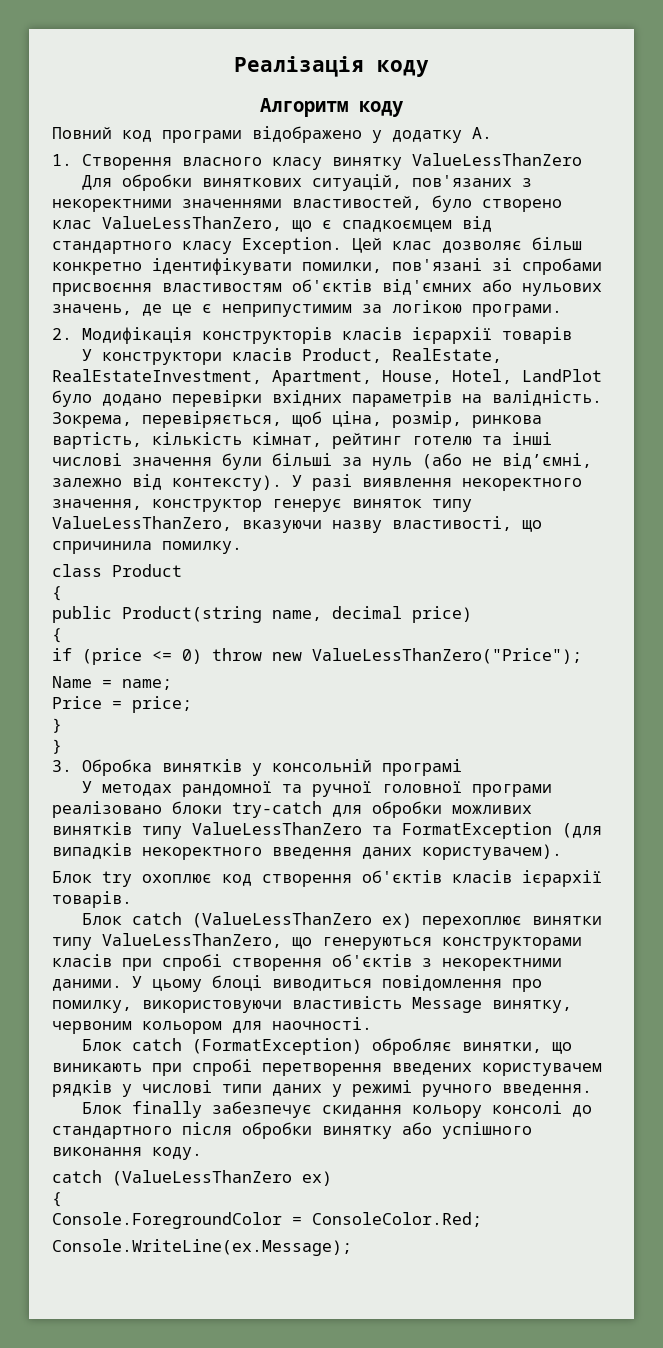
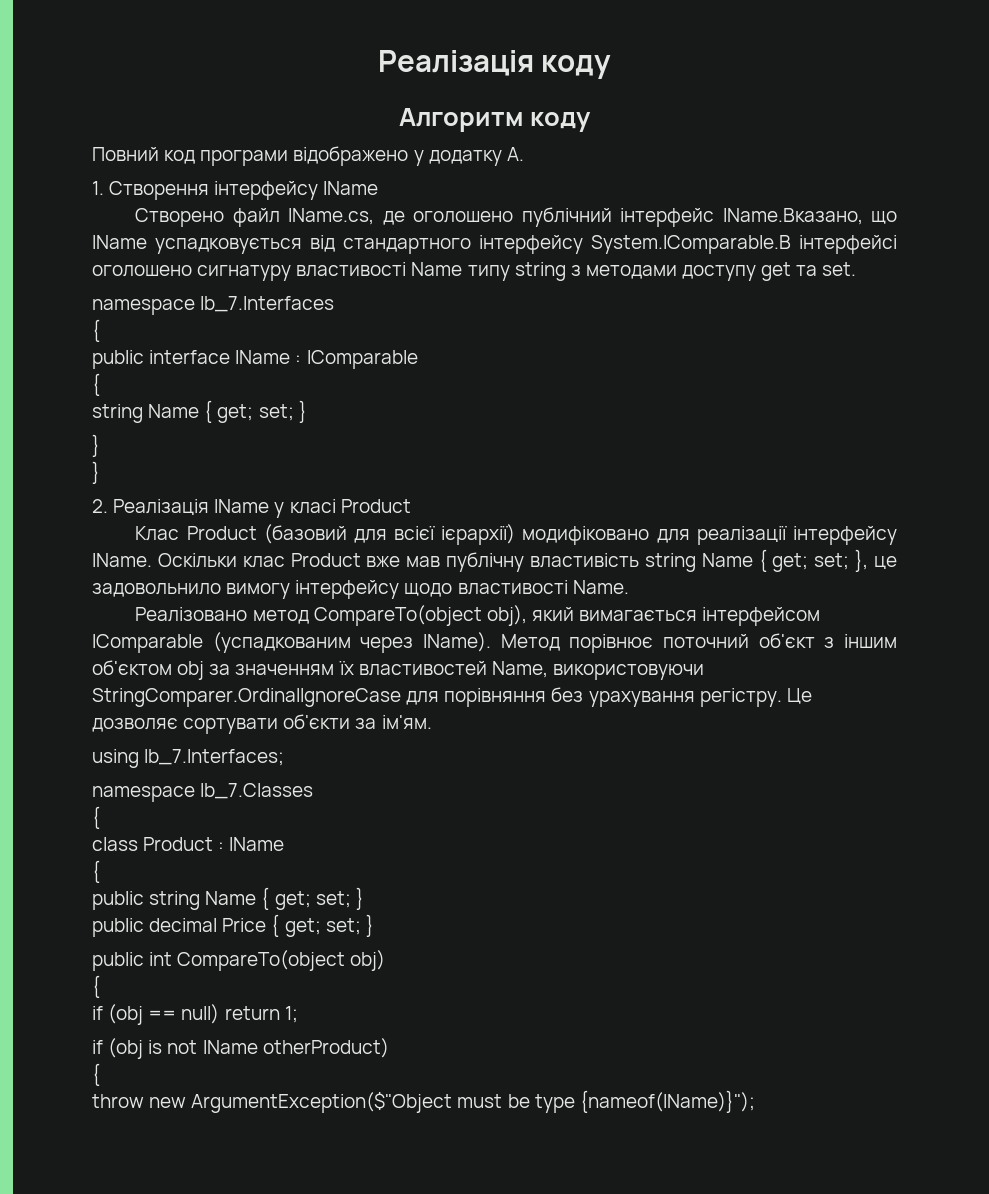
[182,153,582,170] [81,174,532,191] [52,195,562,212] [52,216,492,232] [52,237,582,254] [52,258,602,275] [52,279,602,296] [52,300,562,317] [52,327,572,344] [81,348,502,365] [52,369,602,386] [52,390,602,407] [52,411,542,428] [52,432,552,449] [52,453,592,470] [52,474,582,491] [52,499,472,512] [52,516,542,533] [52,541,242,554] [52,564,182,577] [52,586,62,601] [52,606,472,623] [52,628,62,643] [52,648,582,665] [52,676,172,690] [52,696,192,713] [52,718,62,733] [52,739,62,754] [52,759,462,776] [81,781,552,797] [52,801,532,818] [52,822,602,839] [52,843,562,860] [52,870,602,887] [52,891,132,908] [81,912,602,929] [52,933,582,950] [52,954,562,971] [52,975,542,992] [52,996,572,1013] [52,1017,372,1034] [81,1038,572,1055] [52,1059,602,1076] [52,1080,592,1097] [81,1101,592,1118] [52,1122,532,1139] [52,1147,202,1160] [52,1170,332,1186] [52,1192,62,1207] [52,1212,482,1229] [52,1239,352,1256] власного класу винятку ValueLessThanZero // Для обробки виняткових ситуацій, пов'язаних з некоректними значеннями властивостей, було створено клас ValueLessThanZero, що є спадкоємцем від стандартного класу Exception. Цей клас дозволяє більш конкретно ідентифікувати помилки, пов'язані зі спробами присвоєння властивостям об'єктів від'ємних або нульових значень, де це є неприпустимим за логікою програми. // 2. Модифікація конструкторів класів ієрархії товарів // У конструктори класів Product, RealEstate, RealEstateInvestment, Apartment, House, Hotel, LandPlot було додано перевірки вхідних параметрів на валідність. Зокрема, перевіряється, щоб ціна, розмір, ринкова вартість, кількість кімнат, рейтинг готелю та інші числові значення були більші за нуль (або не від’ємні, залежно від контексту). У разі виявлення некоректного значення, конструктор генерує виняток типу ValueLessThanZero, вказуючи назву властивості, що спричинила помилку. // class Product // { // public Product(string name, decimal price) // { // if (price <= 0) throw new ValueLessThanZero("Price"); // Name = name; // Price = price; // } // } // 3. Обробка винятків у консольній програмі // У методах рандомної та ручної головної програми реалізовано блоки try-catch для обробки можливих винятків типу ValueLessThanZero та FormatException (для випадків некоректного введення даних користувачем). // Блок try охоплює код створення об'єктів класів ієрархії товарів. // Блок catch (ValueLessThanZero ex) перехоплює винятки типу ValueLessThanZero, що генеруються конструкторами класів при спробі створення об'єктів з некоректними даними. У цьому блоці виводиться повідомлення про помилку, використовуючи властивість Message винятку, червоним кольором для наочності. // Блок catch (FormatException) обробляє винятки, що виникають при спробі перетворення введених користувачем рядків у числові типи даних у режимі ручного введення. // Блок finally забезпечує скидання кольору консолі до стандартного після обробки винятку або успішного виконання коду. // catch (ValueLessThanZero ex) // { // Console.ForegroundColor = ConsoleColor.Red; // Console.WriteLine(ex.Message); -> [214,181,379,200] [135,207,898,227] [92,235,897,254] [92,262,857,281] [92,296,335,315] [92,319,100,342] [92,350,418,369] [92,373,100,396] [92,400,307,423] [92,434,100,457] [92,461,100,484] [92,499,411,518] [135,524,897,545] [92,549,898,572] [92,580,629,599] [135,605,821,626] [92,632,897,653] [92,660,704,680] [92,687,812,707] [92,714,432,734] [92,749,285,768] [92,783,314,802] [92,806,100,829] [92,837,285,851] [92,860,100,883] [92,887,364,910] [92,914,374,937] [92,950,386,971] [92,975,100,998] [92,1004,298,1025] [92,1038,389,1059] [92,1063,100,1086] [92,1090,755,1113] інтерфейсу IName // Створено файл IName.cs, де оголошено публічний інтерфейс IName.Вказано, що IName успадковується від стандартного інтерфейсу System.IComparable.В інтерфейсі оголошено сигнатуру властивості Name типу string з методами доступу get та set. // namespace lb_7.Interfaces // { // public interface IName : IComparable // { // string Name { get; set; } // } // } // 2. Реалізація IName у класі Product // Клас Product (базовий для всієї ієрархії) модифіковано для реалізації інтерфейсу IName. Оскільки клас Product вже мав публічну властивість string Name { get; set; }, це задовольнило вимогу інтерфейсу щодо властивості Name. // Реалізовано метод CompareTo(object obj), який вимагається інтерфейсом IComparable (успадкованим через IName). Метод порівнює поточний об'єкт з іншим об'єктом obj за значенням їх властивостей Name, використовуючи StringComparer.OrdinalIgnoreCase для порівняння без урахування регістру. Це дозволяє сортувати об'єкти за ім'ям. // using lb_7.Interfaces; // namespace lb_7.Classes // { // class Product : IName // { // public string Name { get; set; } // public decimal Price { get; set; } // public int CompareTo(object obj) // { // if (obj == null) return 1; // if (obj is not IName otherProduct) // { // throw new ArgumentException($"Object must be type {nameof(IName)}");

